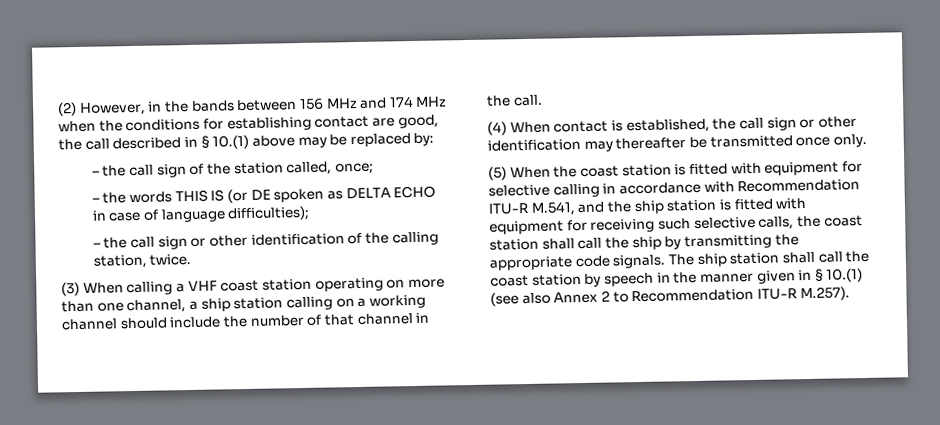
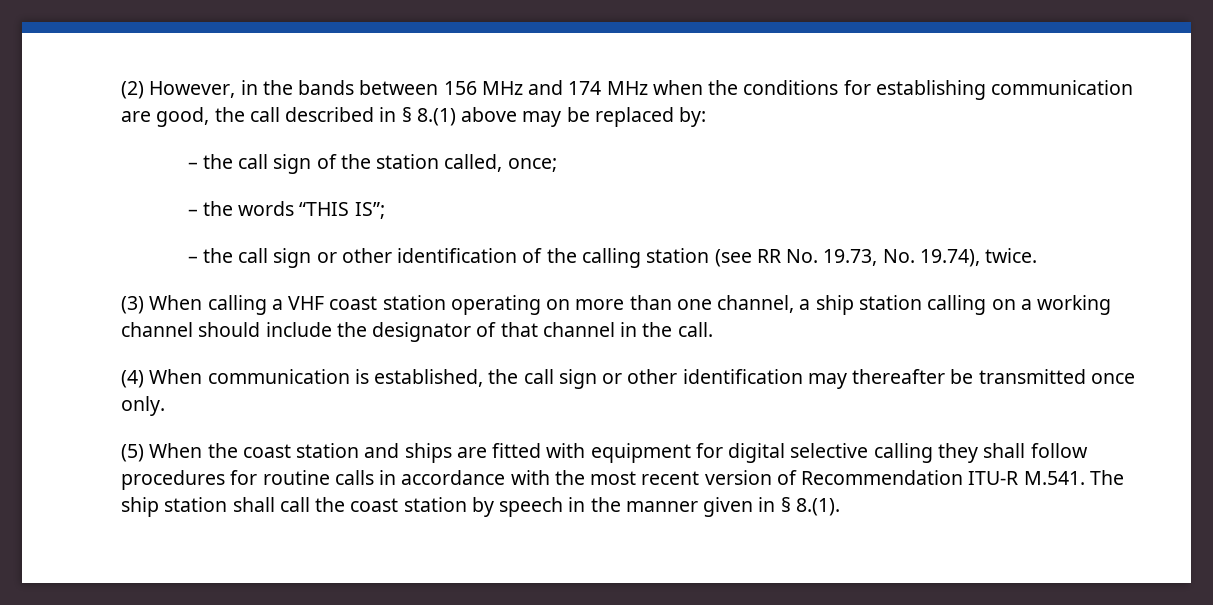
[314,115,370,128] contact -> [991,80,1134,95] communication
[212,134,250,150] 10.(1) -> [416,108,456,126] 8.(1)
[174,185,437,204] [91,205,311,223] THIS IS (or DE spoken as DELTA ECHO in case of language difficulties); -> [299,202,385,219] “THIS IS”;
[92,254,147,269] station, -> [646,248,980,267] station (see RR No. 19.73, No. 19.74),
[249,314,304,327] number -> [372,322,472,342] designator
[553,120,609,133] contact -> [207,369,350,384] communication
[674,161,863,176] is fitted with equipment for -> [364,443,786,463] and ships are fitted with equipment for digital
[602,179,861,195] [488,198,807,216] [489,215,863,235] [489,234,799,251] [489,254,667,271] in accordance with Recommendation ITU-R M.541, and the ship station is fitted with equipment for receiving such selective calls, the coast station shall call the ship by transmitting the appropriate code signals. -> [937,443,1088,463] [121,470,1085,490] they shall follow procedures for routine calls in accordance with the most recent version of Recommendation ITU-R M.541.
[826,268,864,283] [490,286,850,307] 10.(1) (see also Annex 2 to Recommendation ITU-R M.257). -> [795,498,840,516] 8.(1).

